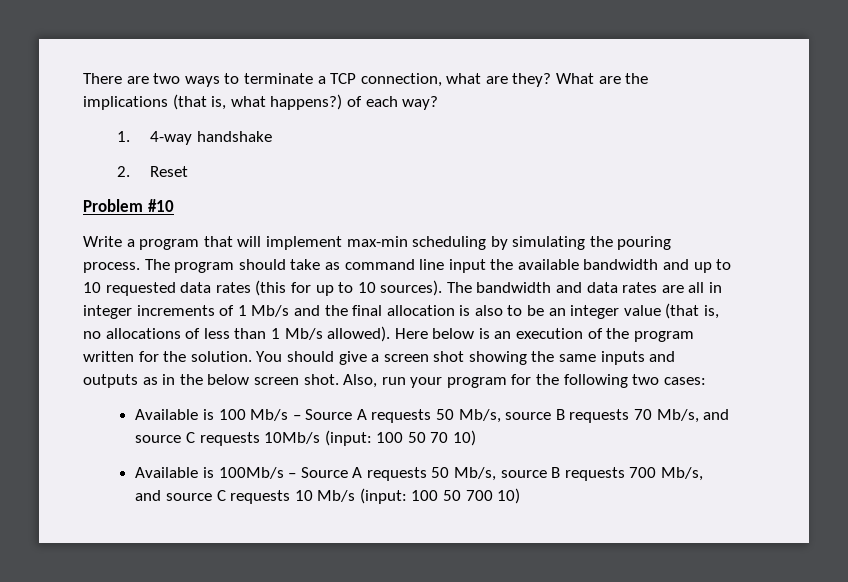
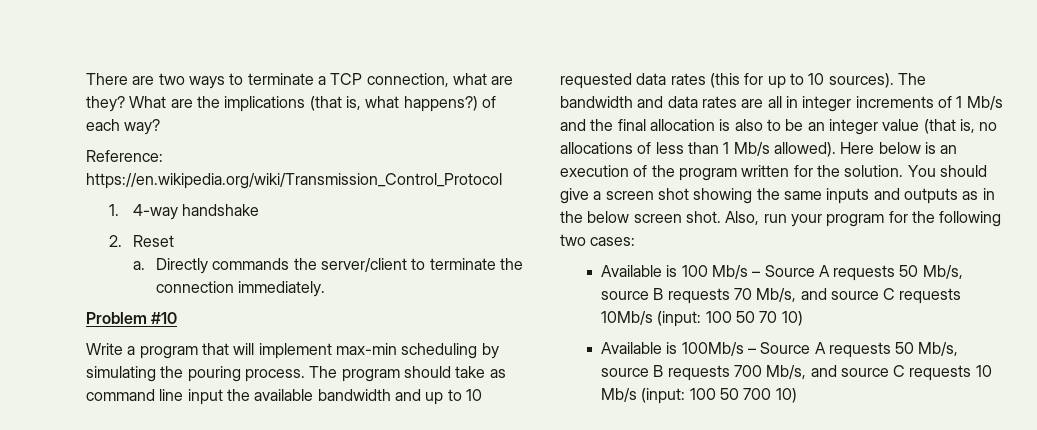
(439, 103) none -> [86,150,163,162] [86,173,502,189] // Reference: https://en.wikipedia.org/wiki/Transmission_Control_Protocol
(189, 171) none -> [132,258,523,274] [155,281,326,297] // a. Directly commands the server/client to terminate the connection immediately.

